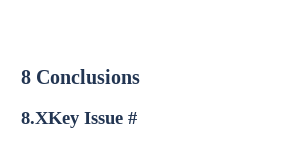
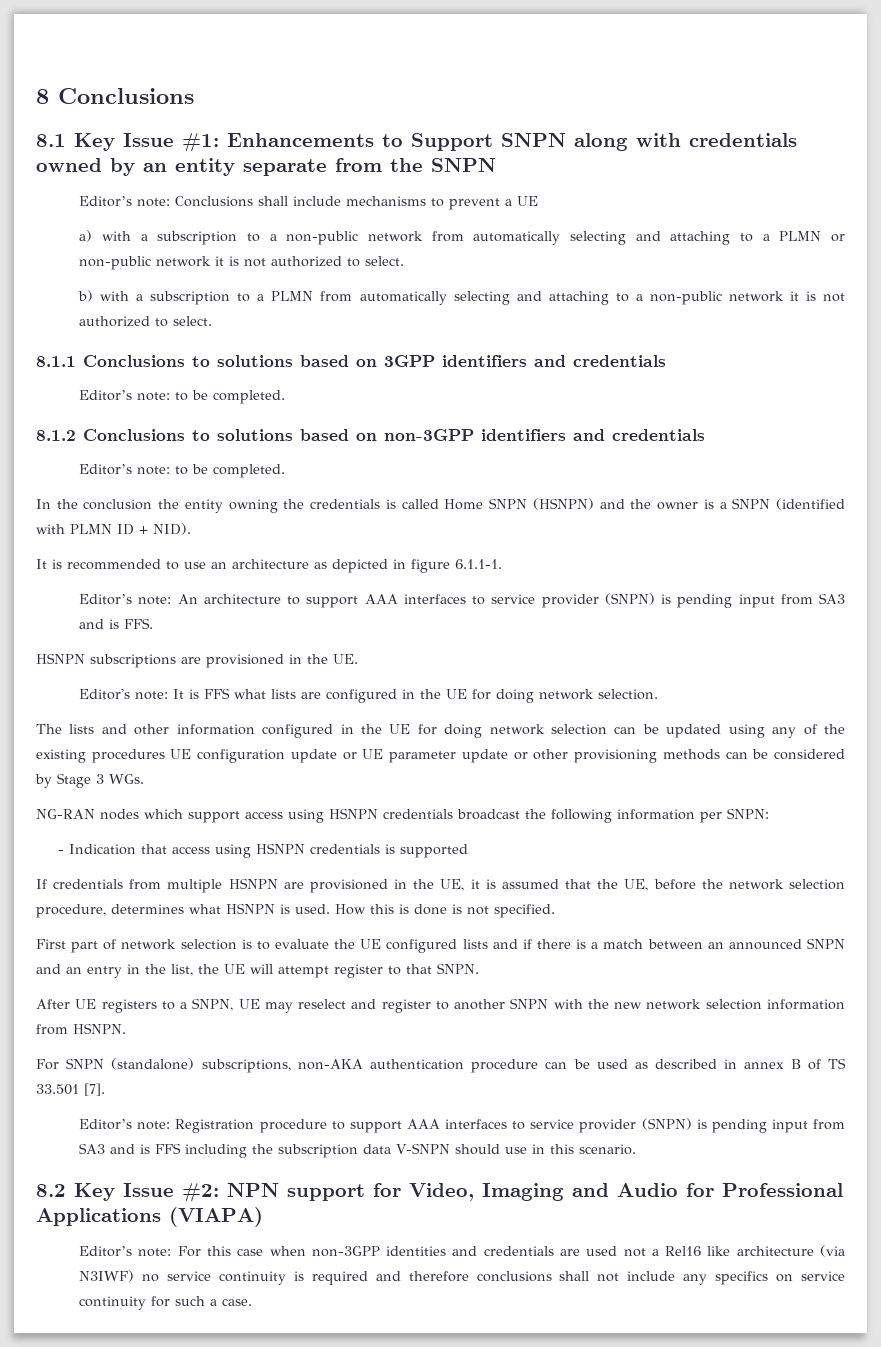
[21,112,137,128] 8.XKey Issue # -> [36,133,797,152] [36,158,496,176] [79,196,539,210] [79,230,846,245] [79,256,405,270] [78,290,845,305] [79,316,213,327] [36,355,666,367] [79,390,286,404] [36,429,705,441] [79,464,286,478] [36,498,845,513] [36,523,191,535] [36,559,502,573] [79,593,846,608] [79,618,154,629] [36,653,358,668] [79,688,659,703] [36,724,846,738] [36,749,846,763] [35,773,144,788] [36,808,769,823] [57,843,468,858] [36,878,845,893] [36,903,555,918] [36,938,845,953] [36,963,479,978] [36,998,846,1013] [36,1023,126,1035] [36,1058,846,1073] [36,1083,105,1096] [79,1118,845,1133] [79,1143,637,1158] [36,1183,843,1202] [36,1207,263,1227] [79,1245,846,1257] [79,1270,846,1285] [79,1296,253,1310] 8.1 Key Issue #1: Enhancements to Support SNPN along with credentials owned by an entity separate from the SNPN // Editor’s note: Conclusions shall include mechanisms to prevent a UE // a) with a subscription to a non-public network from automatically selecting and attaching to a PLMN or non-public network it is not authorized to select. // b) with a subscription to a PLMN from automatically selecting and attaching to a non-public network it is not authorized to select. // 8.1.1 Conclusions to solutions based on 3GPP identifiers and credentials // Editor’s note: to be completed. // 8.1.2 Conclusions to solutions based on non-3GPP identifiers and credentials // Editor’s note: to be completed. // In the conclusion the entity owning the credentials is called Home SNPN (HSNPN) and the owner is a SNPN (identified with PLMN ID + NID). // It is recommended to use an architecture as depicted in figure 6.1.1-1. // Editor’s note: An architecture to support AAA interfaces to service provider (SNPN) is pending input from SA3 and is FFS. // HSNPN subscriptions are provisioned in the UE. // Editor's note: It is FFS what lists are configured in the UE for doing network selection. // The lists and other information configured in the UE for doing network selection can be updated using any of the existing procedures UE configuration update or UE parameter update or other provisioning methods can be considered by Stage 3 WGs. // NG-RAN nodes which support access using HSNPN credentials broadcast the following information per SNPN: // - Indication that access using HSNPN credentials is supported // If credentials from multiple HSNPN are provisioned in the UE, it is assumed that the UE, before the network selection procedure, determines what HSNPN is used. How this is done is not specified. // First part of network selection is to evaluate the UE configured lists and if there is a match between an announced SNPN and an entry in the list, the UE will attempt register to that SNPN. // After UE registers to a SNPN, UE may reselect and register to another SNPN with the new network selection information from HSNPN. // For SNPN (standalone) subscriptions, non-AKA authentication procedure can be used as described in annex B of TS 33.501 [7]. // Editor’s note: Registration procedure to support AAA interfaces to service provider (SNPN) is pending input from SA3 and is FFS including the subscription data V-SNPN should use in this scenario. // 8.2 Key Issue #2: NPN support for Video, Imaging and Audio for Professional Applications (VIAPA) // Editor’s note: For this case when non-3GPP identities and credentials are used not a Rel16 like architecture (via N3IWF) no service continuity is required and therefore conclusions shall not include any specifics on service continuity for such a case.

